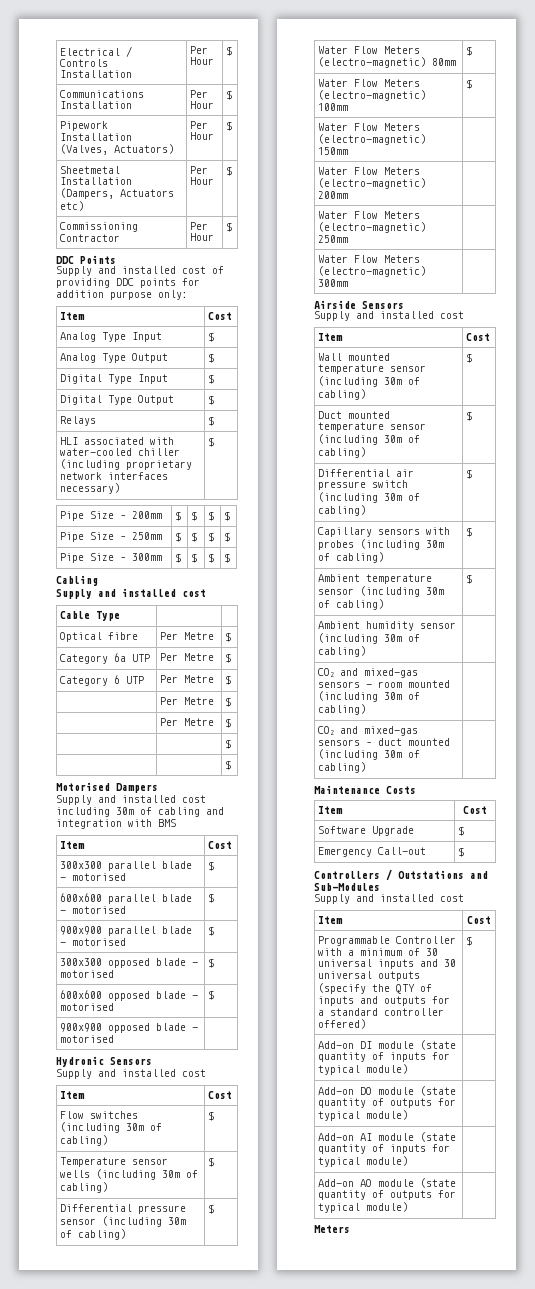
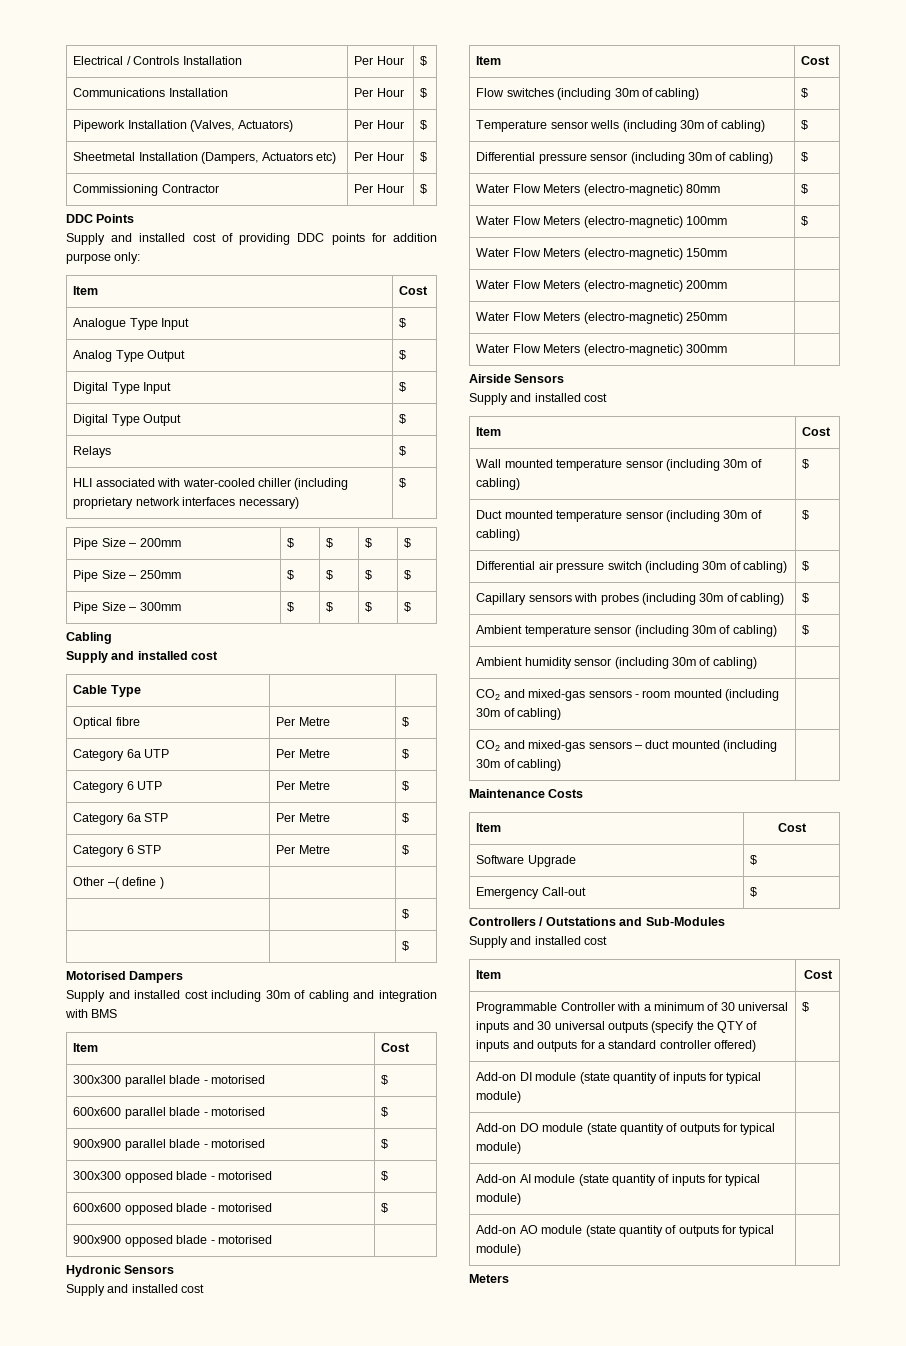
[59,332,96,342] Analog -> [73,318,127,330] Analogue
[159,697,214,705] [224,697,231,707] [159,718,214,726] [224,718,231,728] | Per Metre | $ // | Per Metre | $ -> [73,813,169,825] [276,813,330,822] [402,813,410,823] [73,845,162,857] [276,845,330,854] [402,845,410,855] [73,877,164,889] Category 6a STP | Per Metre | $ // Category 6 STP | Per Metre | $ // Other –( define ) | |

